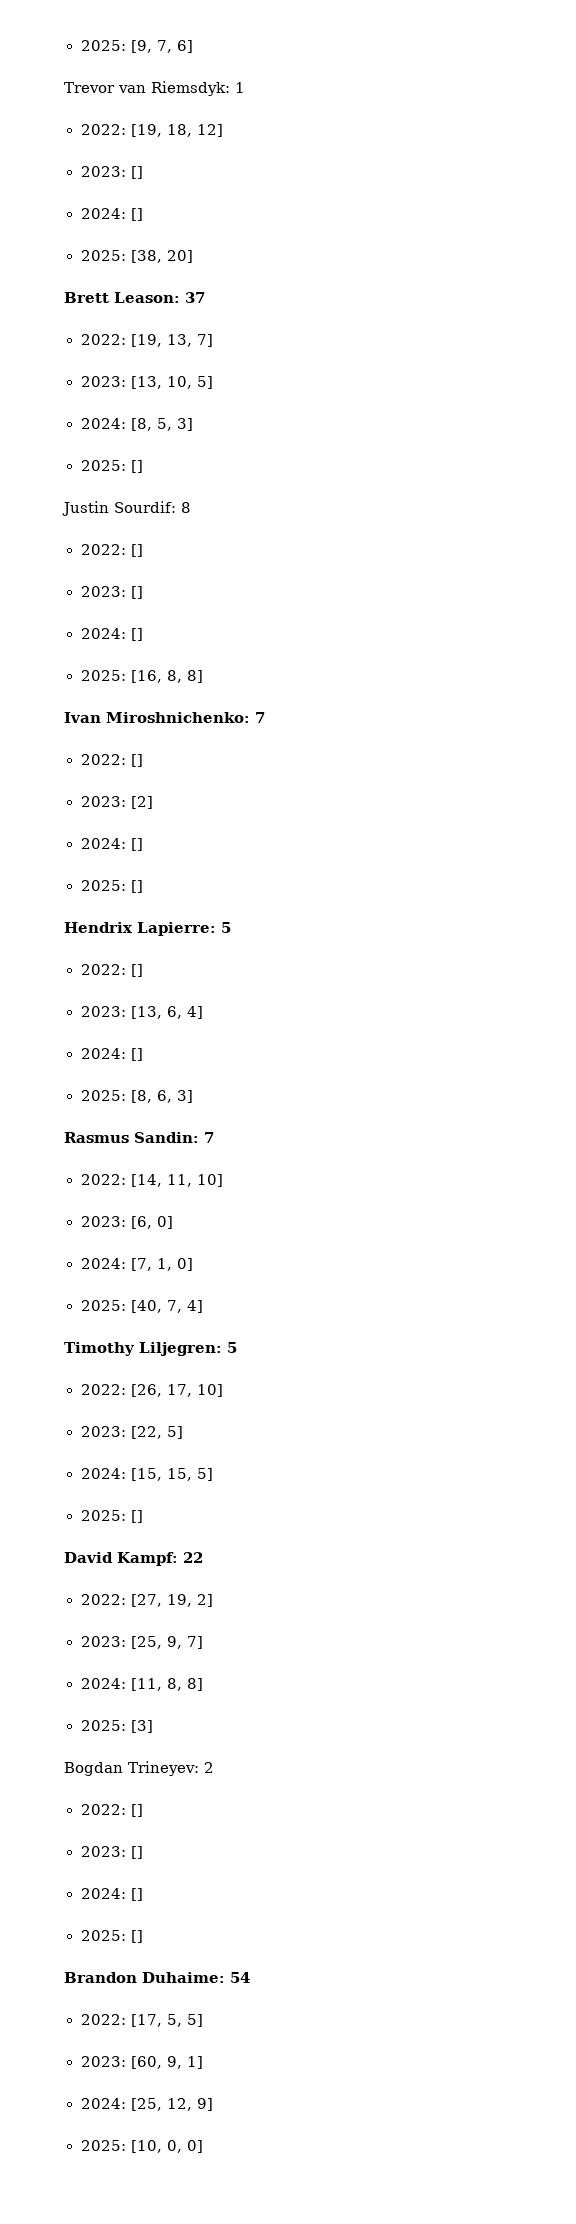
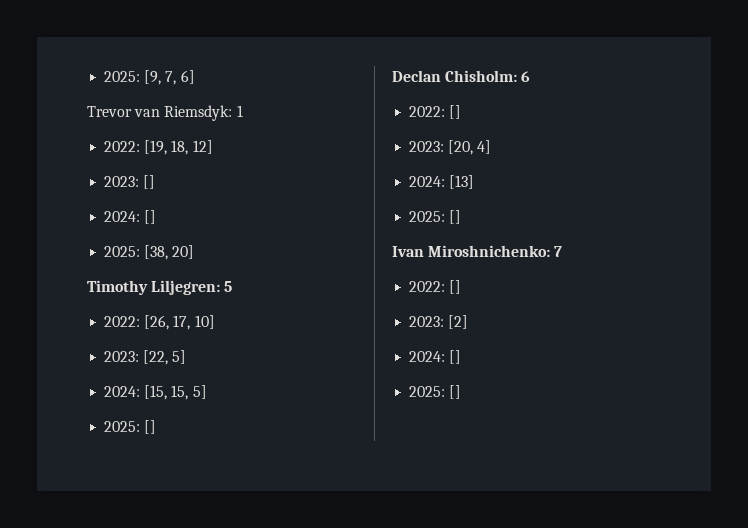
[64,292,205,303] [80,334,213,347] [80,376,213,389] [80,418,193,431] [80,460,143,473] [62,501,191,516] [80,544,143,557] [80,586,143,599] [80,628,143,641] [80,670,203,683] [64,712,265,723] [80,754,143,767] [80,796,153,809] [80,838,143,851] [80,880,143,893] [64,922,231,936] [80,964,143,977] [80,1006,203,1019] [80,1048,143,1061] [80,1090,193,1103] [64,1132,214,1143] [80,1174,223,1187] [80,1216,173,1229] [80,1258,193,1271] [80,1300,203,1313] // Brett Leason: 37 // 2022: [19, 13, 7] // 2023: [13, 10, 5] // 2024: [8, 5, 3] // 2025: [] // Justin Sourdif: 8 // 2022: [] // 2023: [] // 2024: [] // 2025: [16, 8, 8] // Ivan Miroshnichenko: 7 // 2022: [] // 2023: [2] // 2024: [] // 2025: [] // Hendrix Lapierre: 5 // 2022: [] // 2023: [13, 6, 4] // 2024: [] // 2025: [8, 6, 3] // Rasmus Sandin: 7 // 2022: [14, 11, 10] // 2023: [6, 0] // 2024: [7, 1, 0] // 2025: [40, 7, 4] -> (195, 252) none
[64,1552,203,1566] [80,1594,213,1607] [80,1636,203,1649] [80,1678,203,1691] [80,1720,153,1733] [64,1761,214,1776] [80,1804,143,1817] [80,1846,143,1859] [80,1888,143,1901] [80,1930,143,1943] [64,1972,250,1983] [80,2014,203,2027] [80,2056,203,2069] [80,2098,213,2111] [80,2140,203,2153] David Kampf: 22 // 2022: [27, 19, 2] // 2023: [25, 9, 7] // 2024: [11, 8, 8] // 2025: [3] // Bogdan Trineyev: 2 // 2022: [] // 2023: [] // 2024: [] // 2025: [] // Brandon Duhaime: 54 // 2022: [17, 5, 5] // 2023: [60, 9, 1] // 2024: [25, 12, 9] // 2025: [10, 0, 0] -> [392,70,531,82] [409,105,462,119] [409,140,492,155] [409,175,475,189] [409,210,462,224] [392,245,563,257] [409,280,462,294] [409,315,469,329] [409,350,462,364] [409,385,462,399] Declan Chisholm: 6 // 2022: [] // 2023: [20, 4] // 2024: [13] // 2025: [] // Ivan Miroshnichenko: 7 // 2022: [] // 2023: [2] // 2024: [] // 2025: []

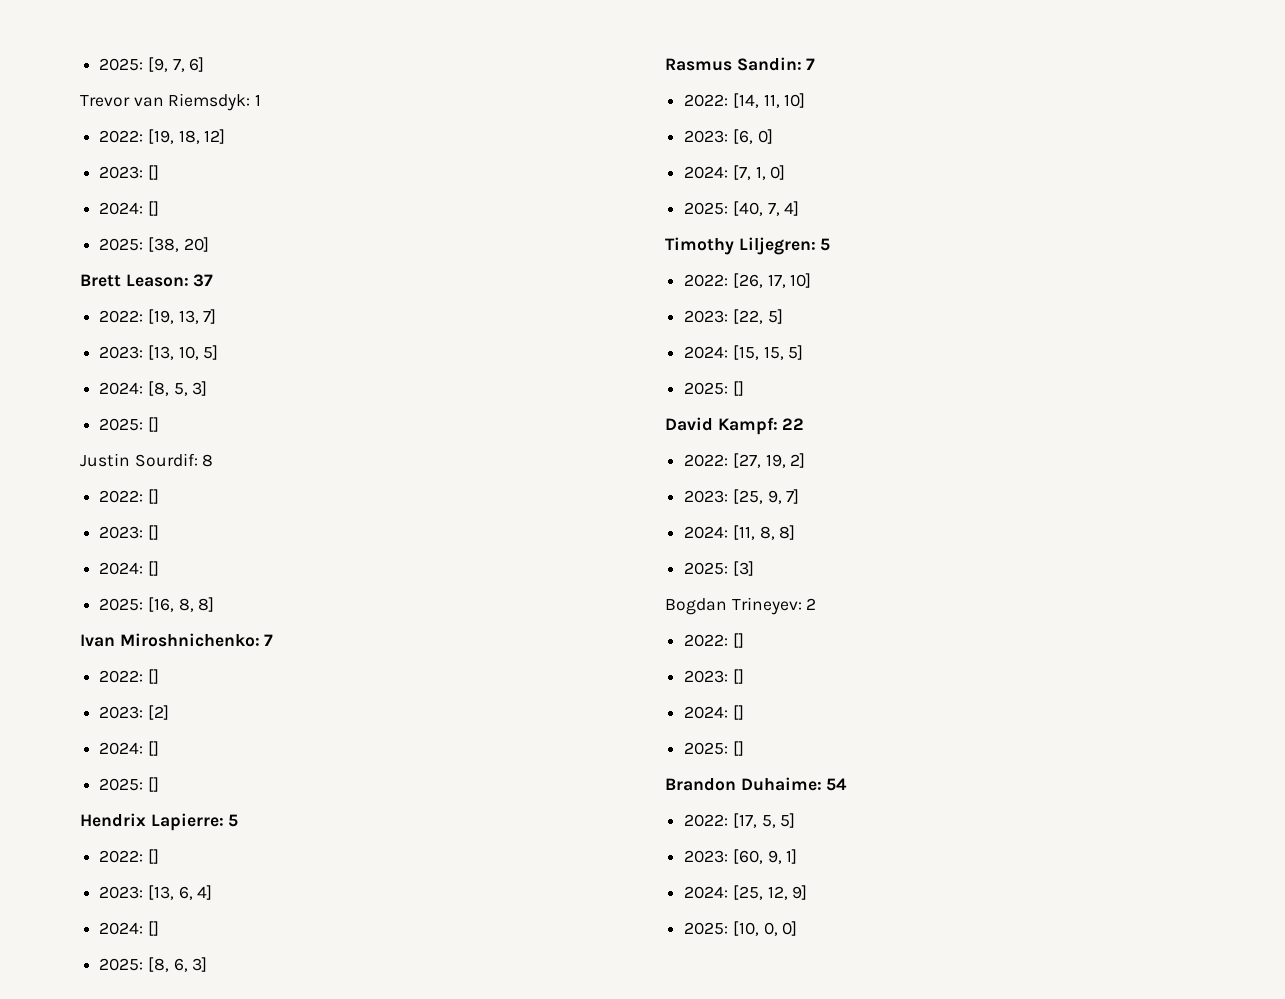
(195, 252) none -> [80,274,214,287] [99,309,217,324] [99,345,219,360] [99,381,208,396] [99,417,159,432] [80,453,214,467] [99,489,159,504] [99,525,159,540] [99,561,159,576] [99,597,215,612] [80,633,274,647] [99,669,159,684] [99,705,169,720] [99,741,159,756] [99,777,159,792] [80,813,239,831] [99,849,159,864] [99,885,213,900] [99,921,159,936] [99,957,208,972] [665,57,816,71] [684,93,806,108] [684,129,773,144] [684,165,786,180] [684,201,800,216] // Brett Leason: 37 // 2022: [19, 13, 7] // 2023: [13, 10, 5] // 2024: [8, 5, 3] // 2025: [] // Justin Sourdif: 8 // 2022: [] // 2023: [] // 2024: [] // 2025: [16, 8, 8] // Ivan Miroshnichenko: 7 // 2022: [] // 2023: [2] // 2024: [] // 2025: [] // Hendrix Lapierre: 5 // 2022: [] // 2023: [13, 6, 4] // 2024: [] // 2025: [8, 6, 3] // Rasmus Sandin: 7 // 2022: [14, 11, 10] // 2023: [6, 0] // 2024: [7, 1, 0] // 2025: [40, 7, 4]
[392,70,531,82] [409,105,462,119] [409,140,492,155] [409,175,475,189] [409,210,462,224] [392,245,563,257] [409,280,462,294] [409,315,469,329] [409,350,462,364] [409,385,462,399] Declan Chisholm: 6 // 2022: [] // 2023: [20, 4] // 2024: [13] // 2025: [] // Ivan Miroshnichenko: 7 // 2022: [] // 2023: [2] // 2024: [] // 2025: [] -> [665,417,805,435] [684,453,806,468] [684,489,800,504] [684,525,796,540] [684,561,754,576] [665,597,817,615] [684,633,744,648] [684,669,744,684] [684,705,744,720] [684,741,744,756] [665,777,848,791] [684,813,796,828] [684,849,798,864] [684,885,808,900] [684,921,798,936] David Kampf: 22 // 2022: [27, 19, 2] // 2023: [25, 9, 7] // 2024: [11, 8, 8] // 2025: [3] // Bogdan Trineyev: 2 // 2022: [] // 2023: [] // 2024: [] // 2025: [] // Brandon Duhaime: 54 // 2022: [17, 5, 5] // 2023: [60, 9, 1] // 2024: [25, 12, 9] // 2025: [10, 0, 0]

